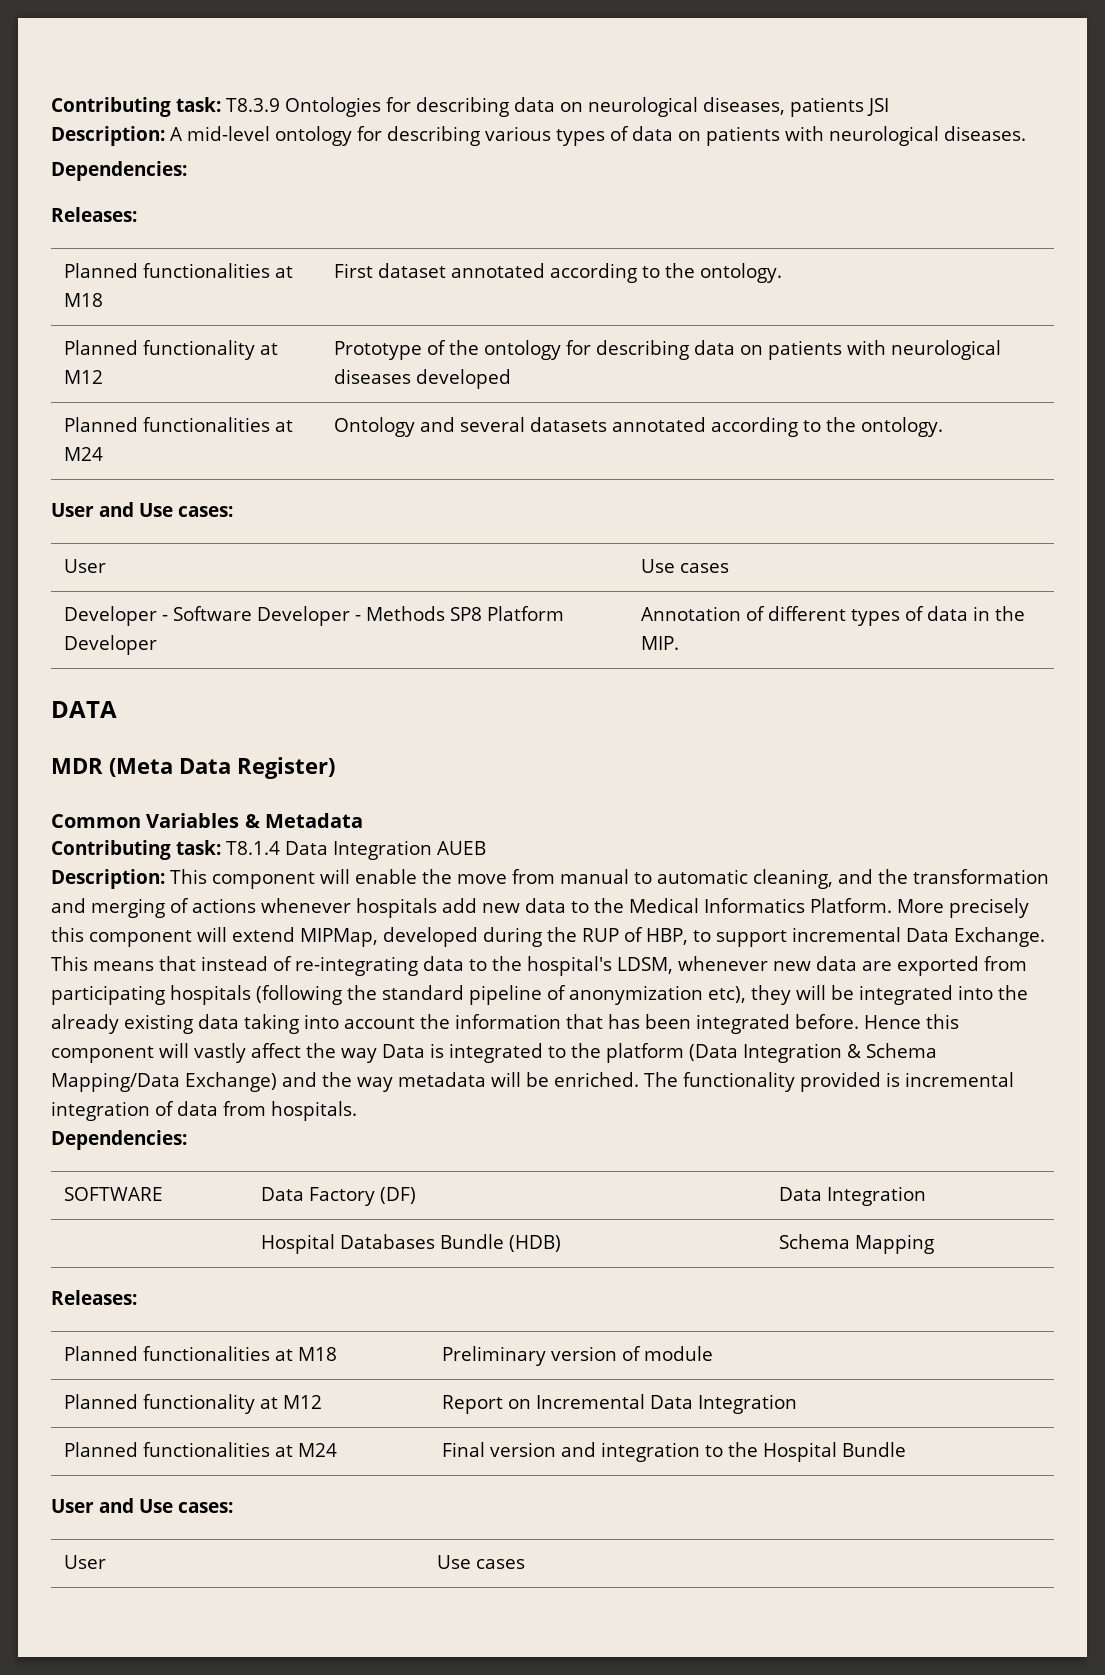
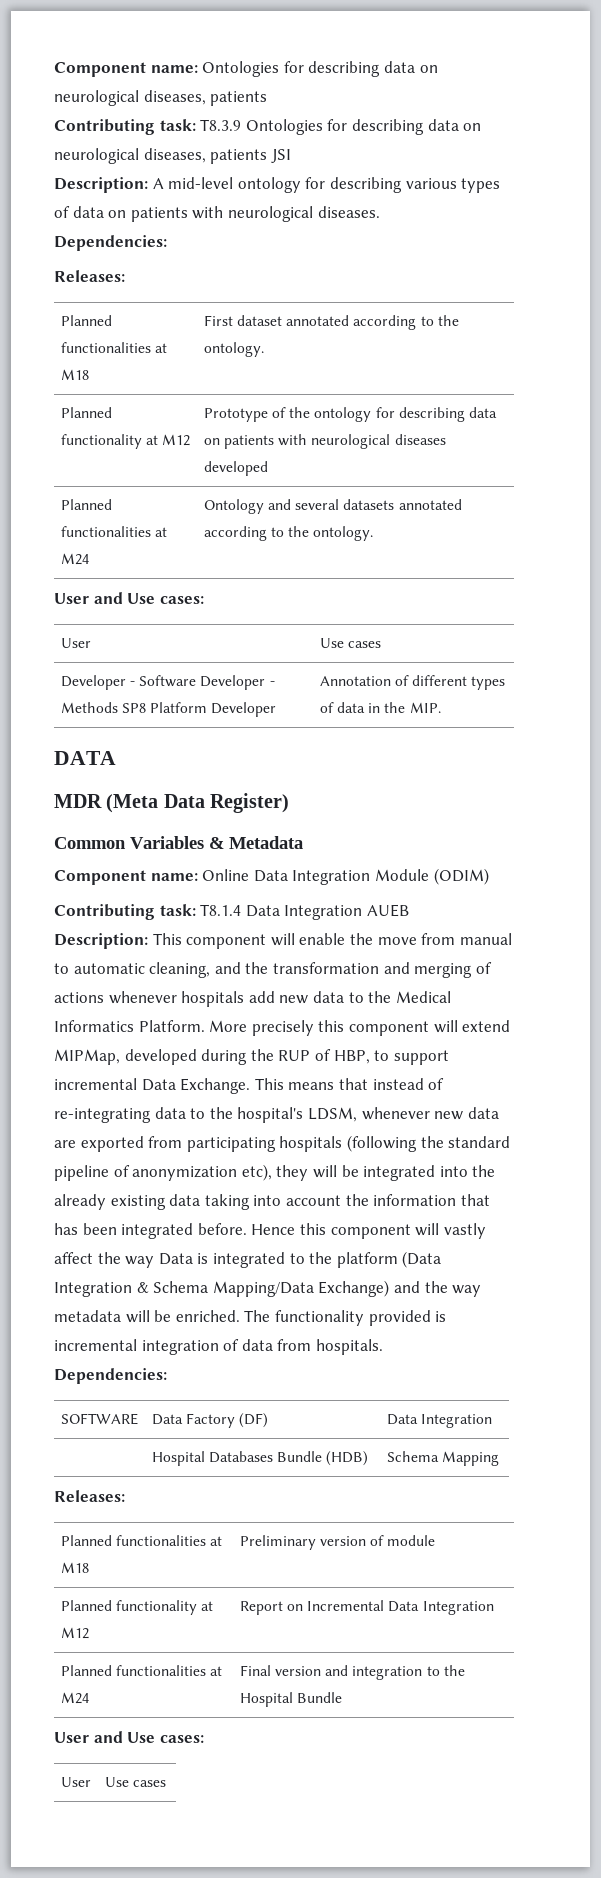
(51, 107) none -> [54,61,438,77] [54,90,268,106] Component name: Ontologies for describing data on neurological diseases, patients //
(364, 820) none -> [54,868,489,885] // Component name: Online Data Integration Module (ODIM)

